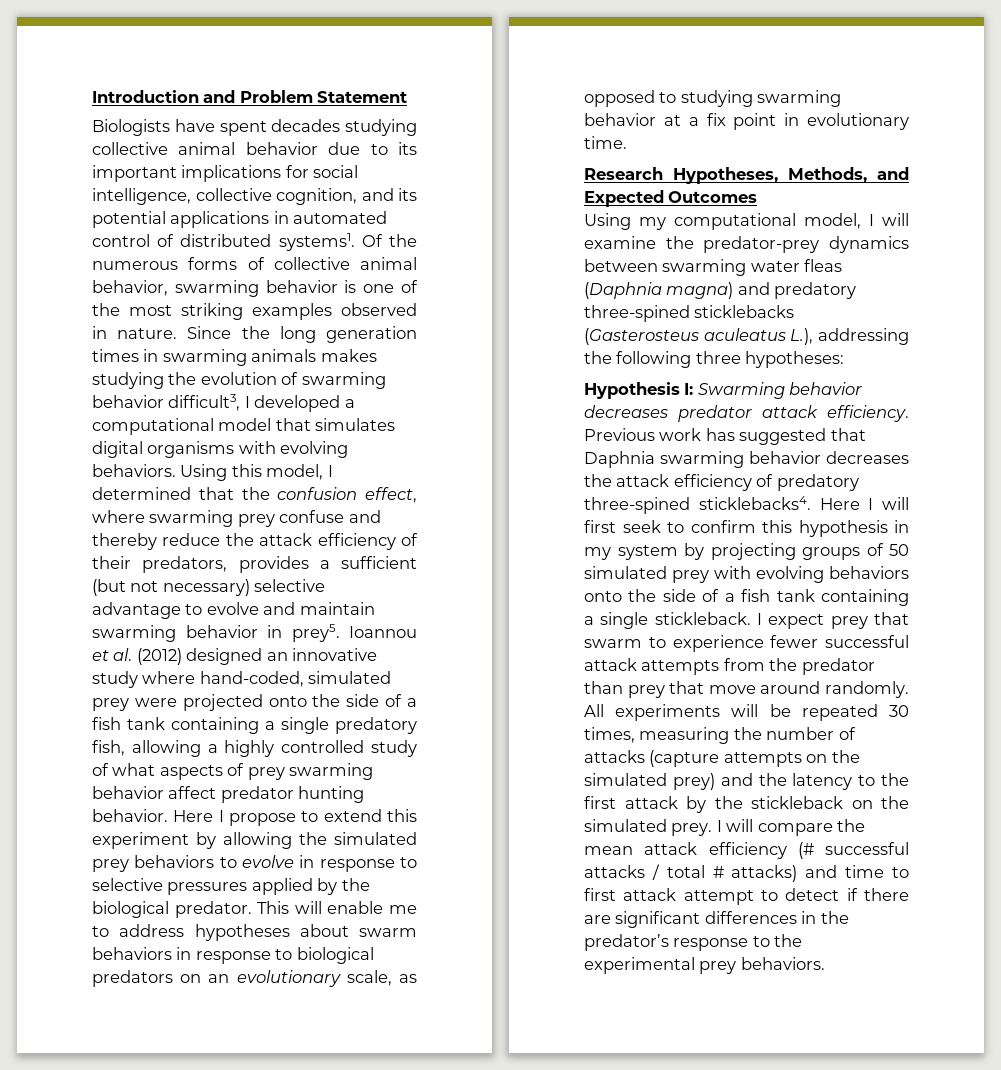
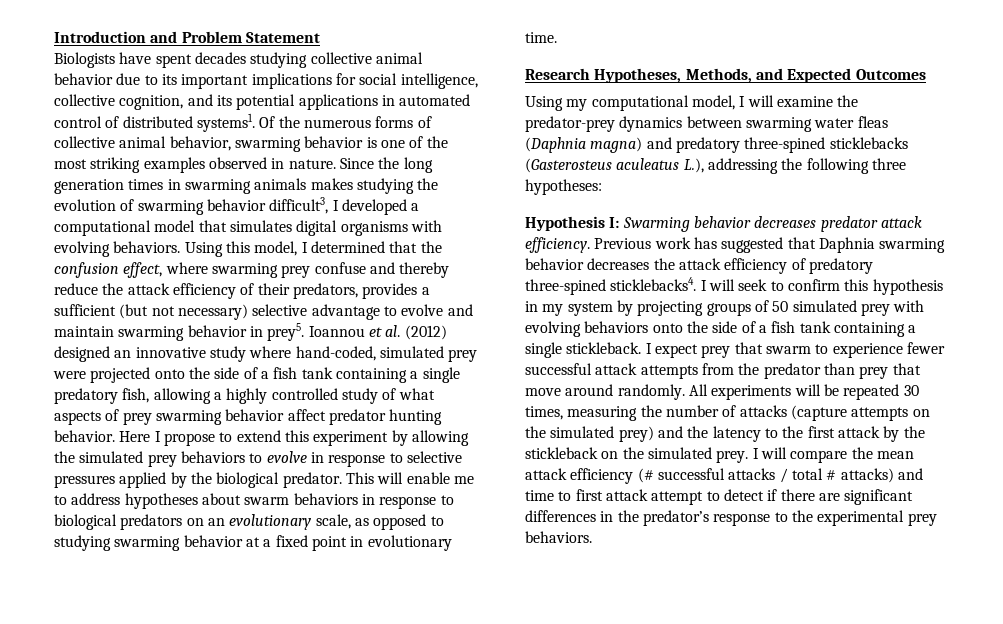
[706,113,726,126] fix -> [275,535,308,547] fixed
[819,497,909,510] [584,520,616,533] Here I will first -> [700,279,735,291] I will

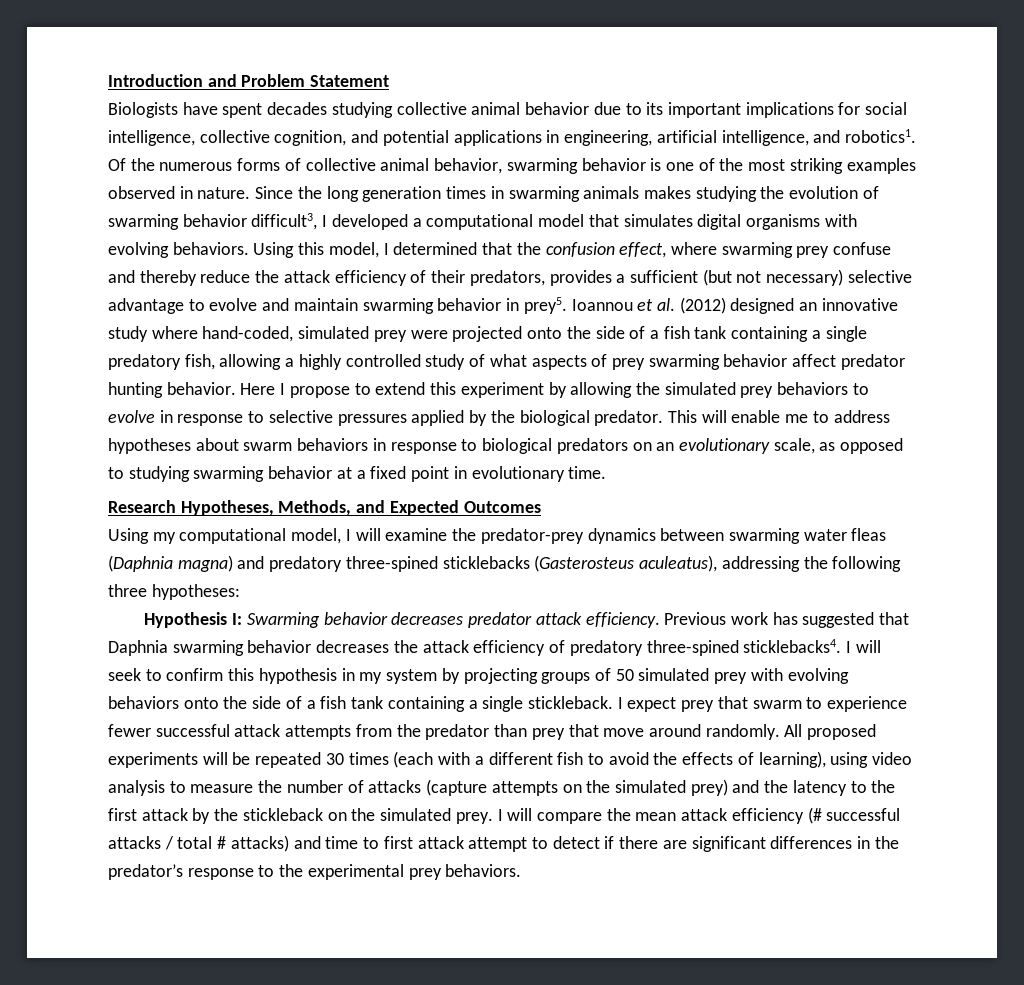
[216,95,232,106] its -> (379, 136) none
[399,94,471,106] [54,113,255,132] automated control of distributed systems1. -> [564,129,916,146] engineering, artificial intelligence, and robotics1.
[616,158,704,173] aculeatus L.), -> [639,555,718,572] aculeatus),
(708, 390) none -> [807,724,877,740] proposed
[525,406,638,421] times, measuring -> [348,751,913,768] [108,780,254,796] times (each with a different fish to avoid the effects of learning), using video analysis to measure

